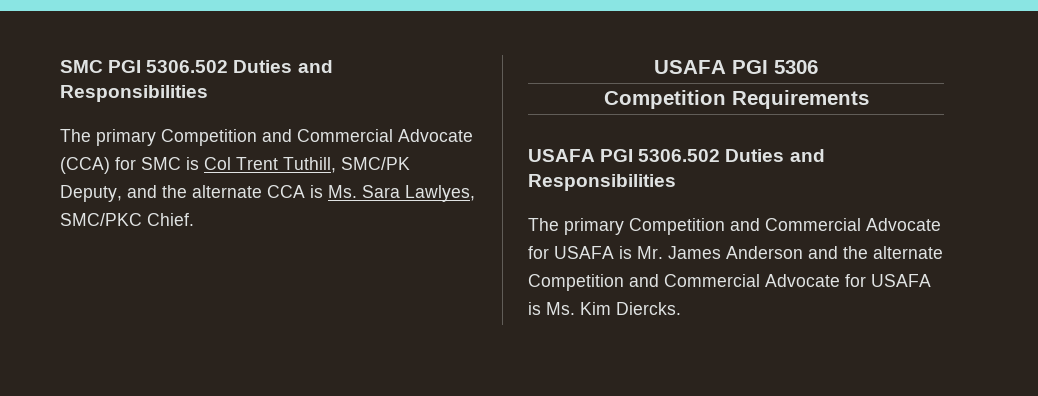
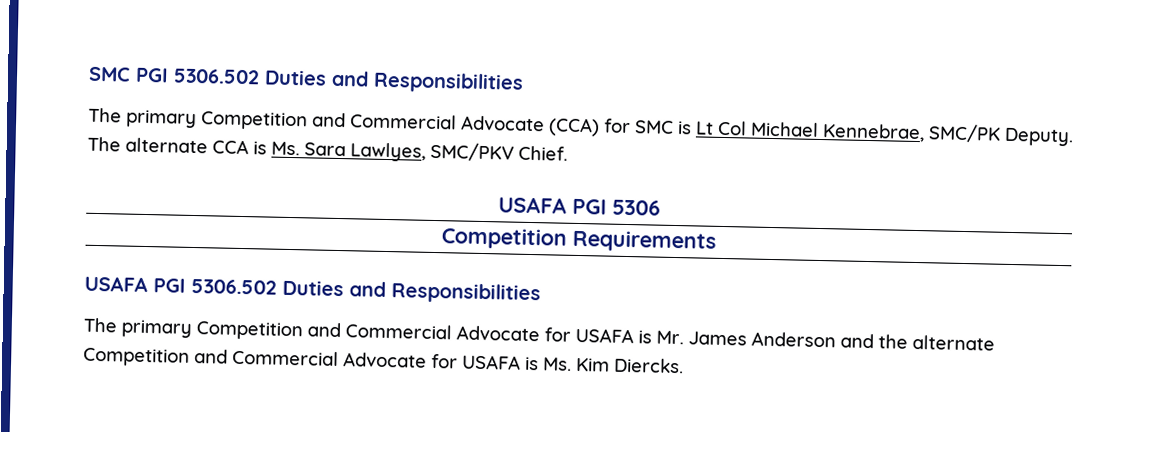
[204,157,410,173] [60,185,187,202] Col Trent Tuthill, SMC/PK Deputy, and the -> [695,120,1074,147] [87,136,121,152] Lt Col Michael Kennebrae, SMC/PK Deputy. The
[60,213,142,226] SMC/PKC -> [430,141,514,162] SMC/PKV

